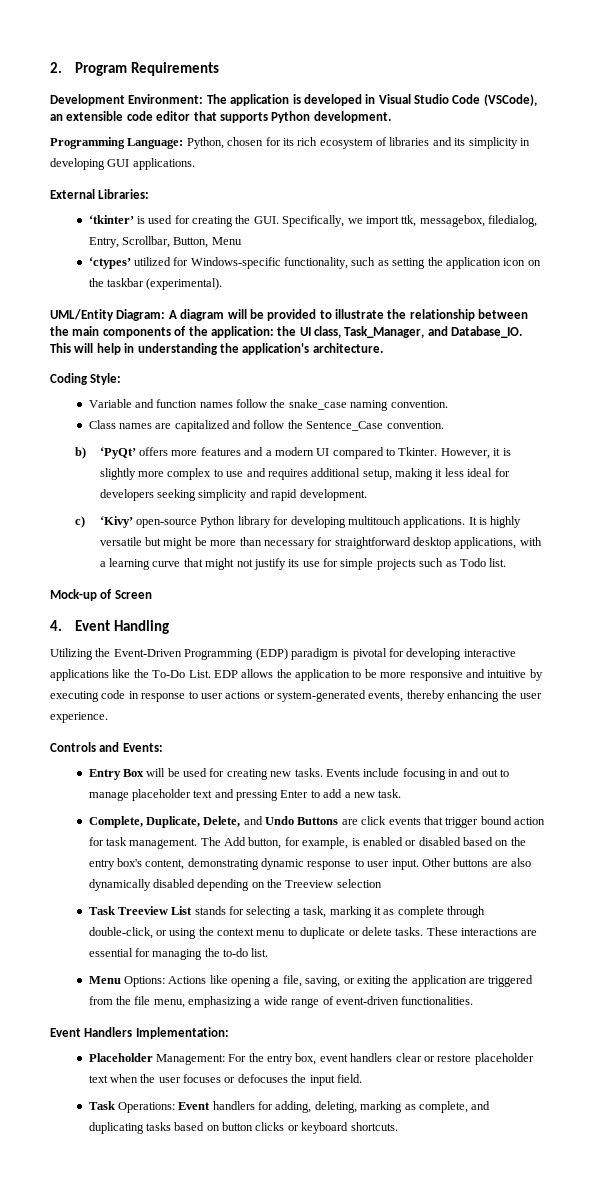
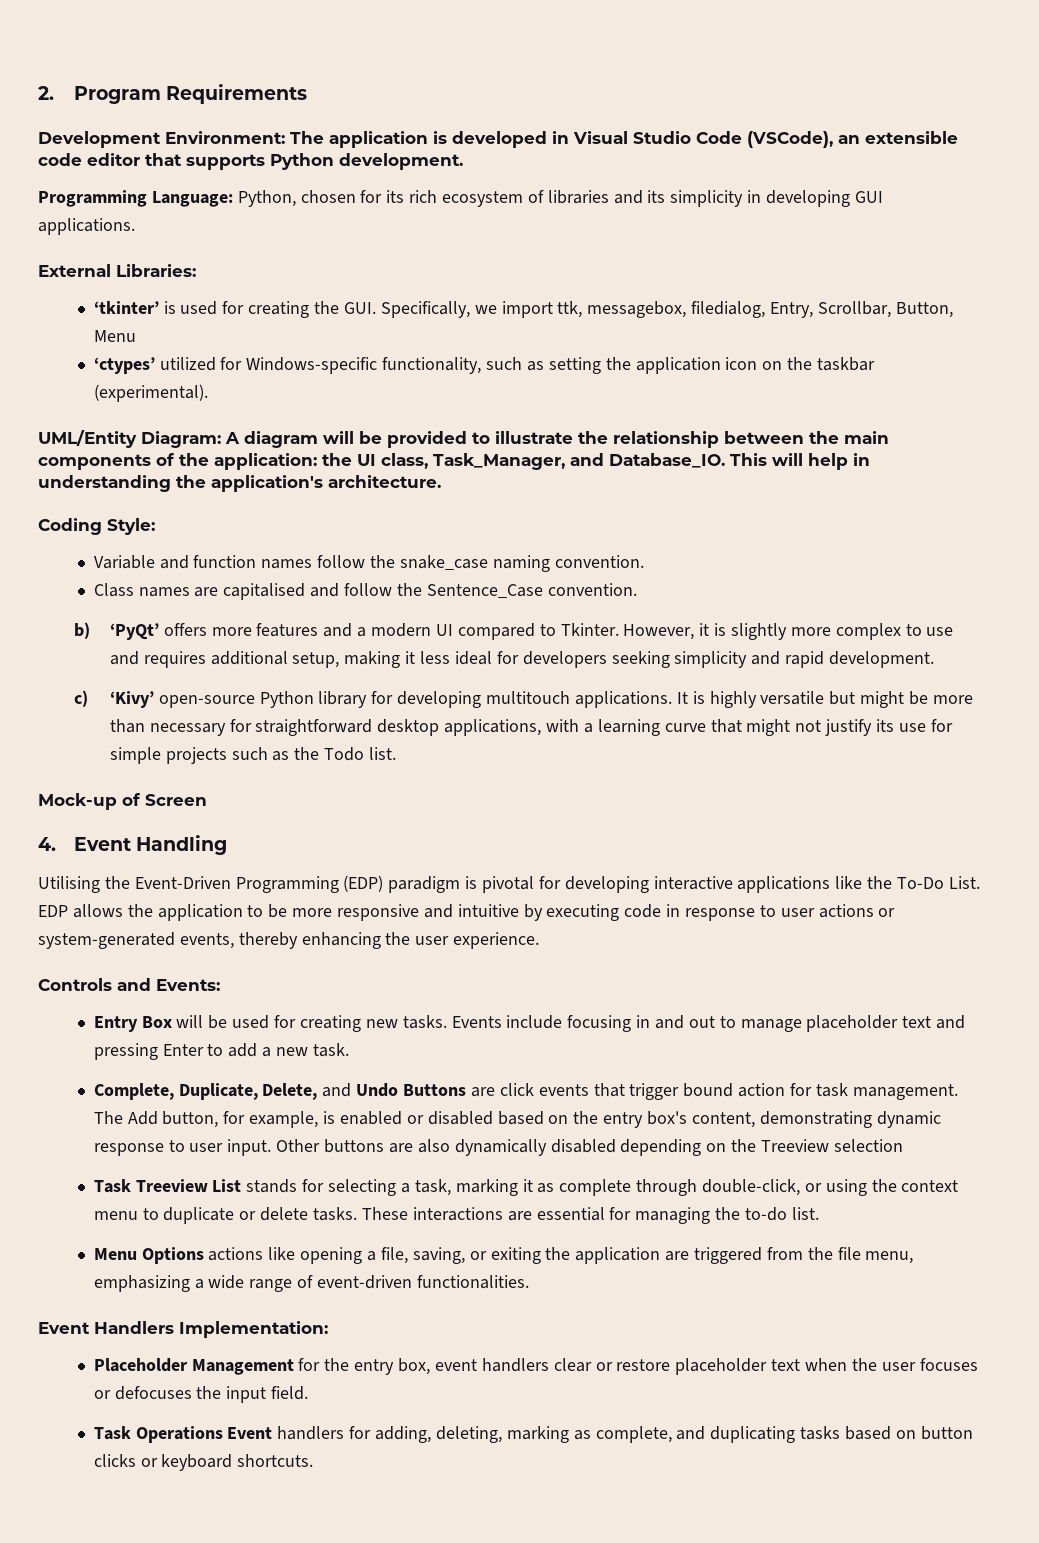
[174,420,230,432] capitalized -> [223,583,306,600] capitalised
(457, 564) none -> [294,747,320,760] the
[50,648,93,660] Utilizing -> [38,876,100,893] Utilising
[123,976,207,987] Options: Actions -> [141,1247,264,1264] Options actions
[155,1054,247,1065] Management: For -> [191,1358,321,1375] Management for
[117,1102,175,1113] Operations: -> [135,1426,223,1443] Operations

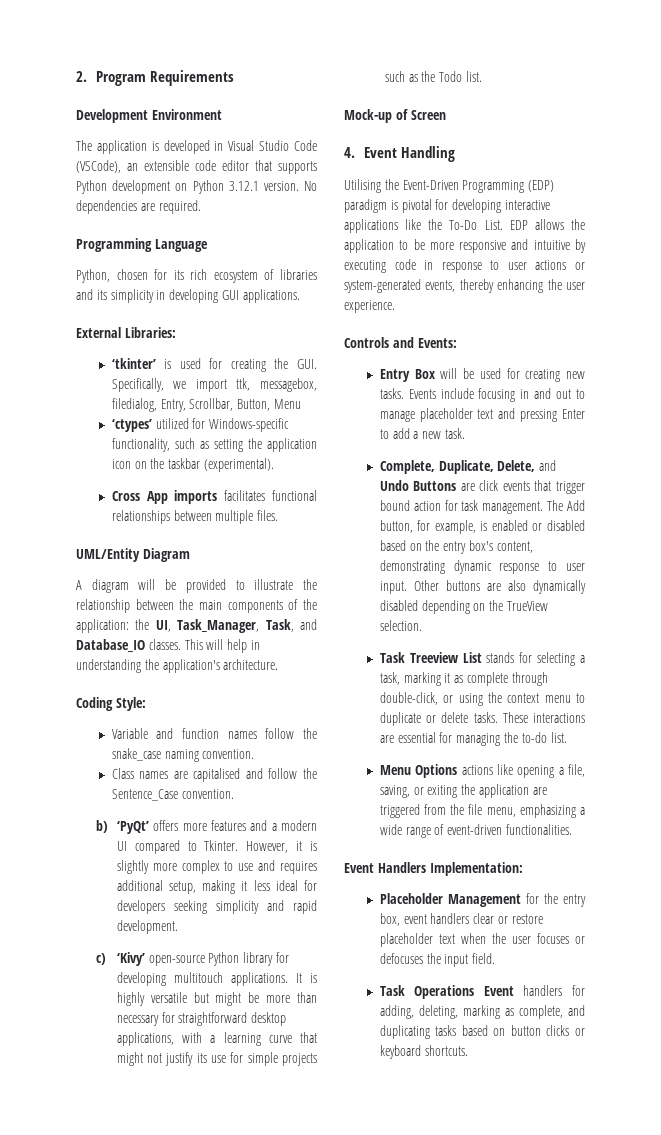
[165,131,285,144] Environment: -> [151,109,222,120] Environment //
[339,153,463,170] [38,190,233,207] development. // Programming Language: -> [112,180,317,194] [76,200,201,214] [76,238,208,252] development on Python 3.12.1 version. No dependencies are required. // Programming Language //
(208, 393) none -> [111,490,317,504] [111,510,279,524] // Cross App imports facilitates functional relationships between multiple files.
[141,431,221,448] Diagram: -> [142,548,190,562] Diagram //
[357,453,725,470] UI class, Task_Manager, and Database_IO. -> [155,619,317,633] [76,639,181,652] UI, Task_Manager, Task, and Database_IO classes.
[760,1139,903,1152] Treeview selection -> [506,601,548,611] [379,620,422,631] TrueView selection.

